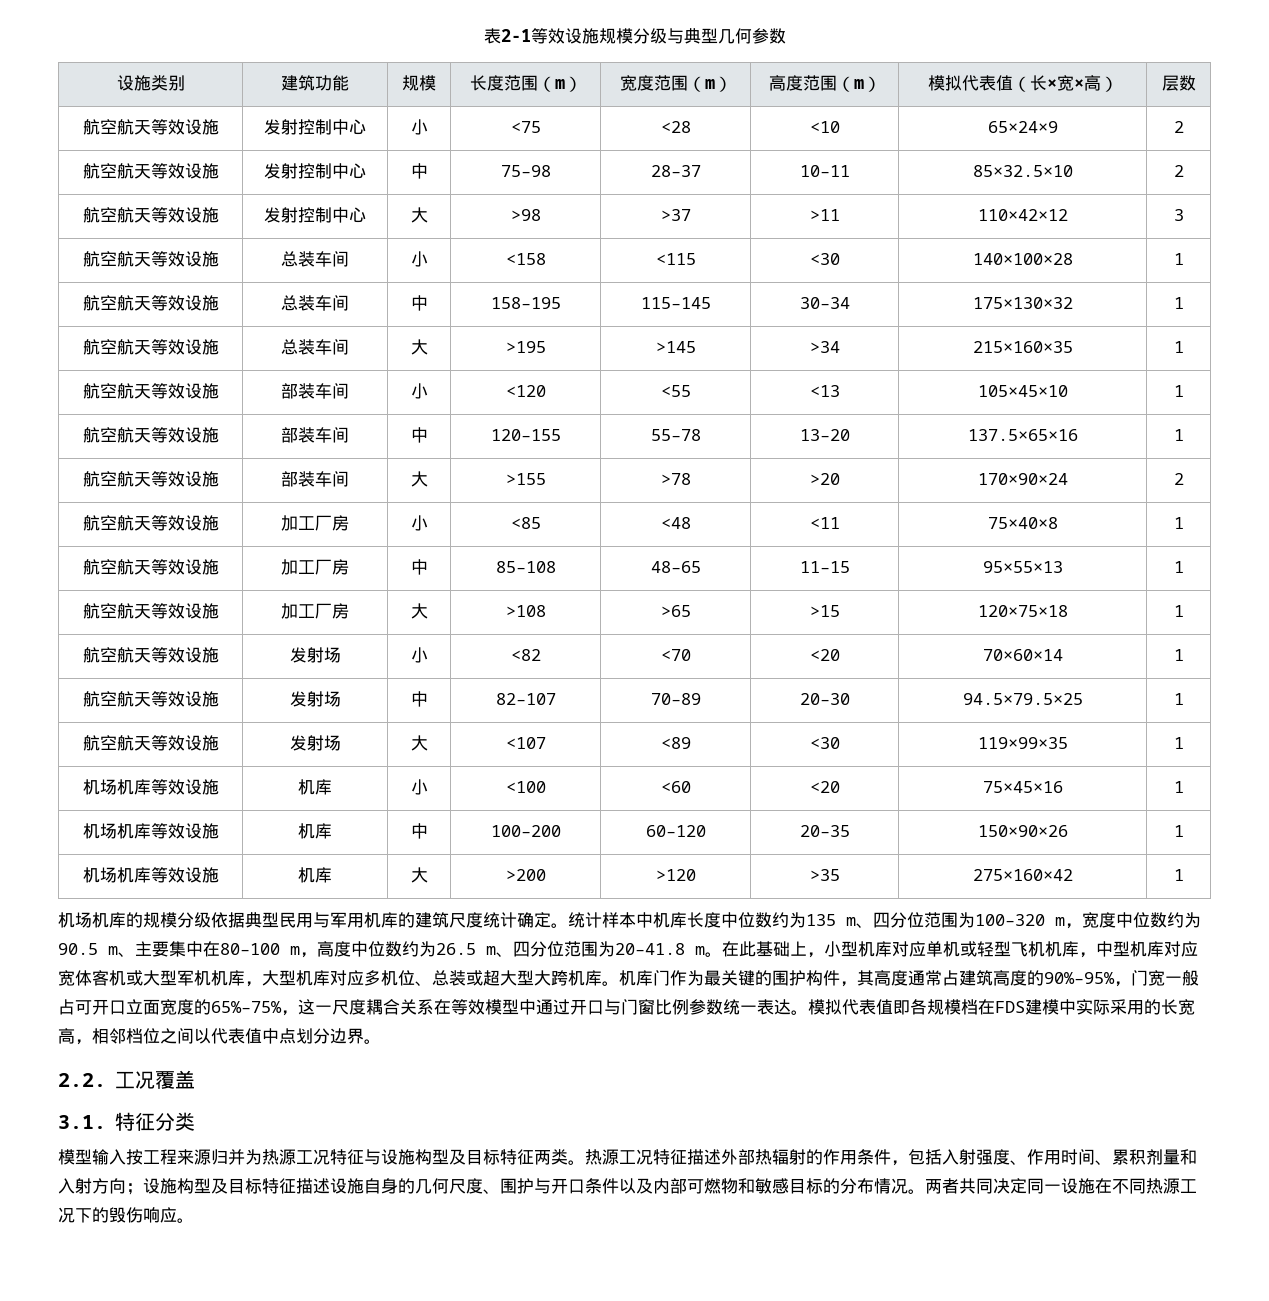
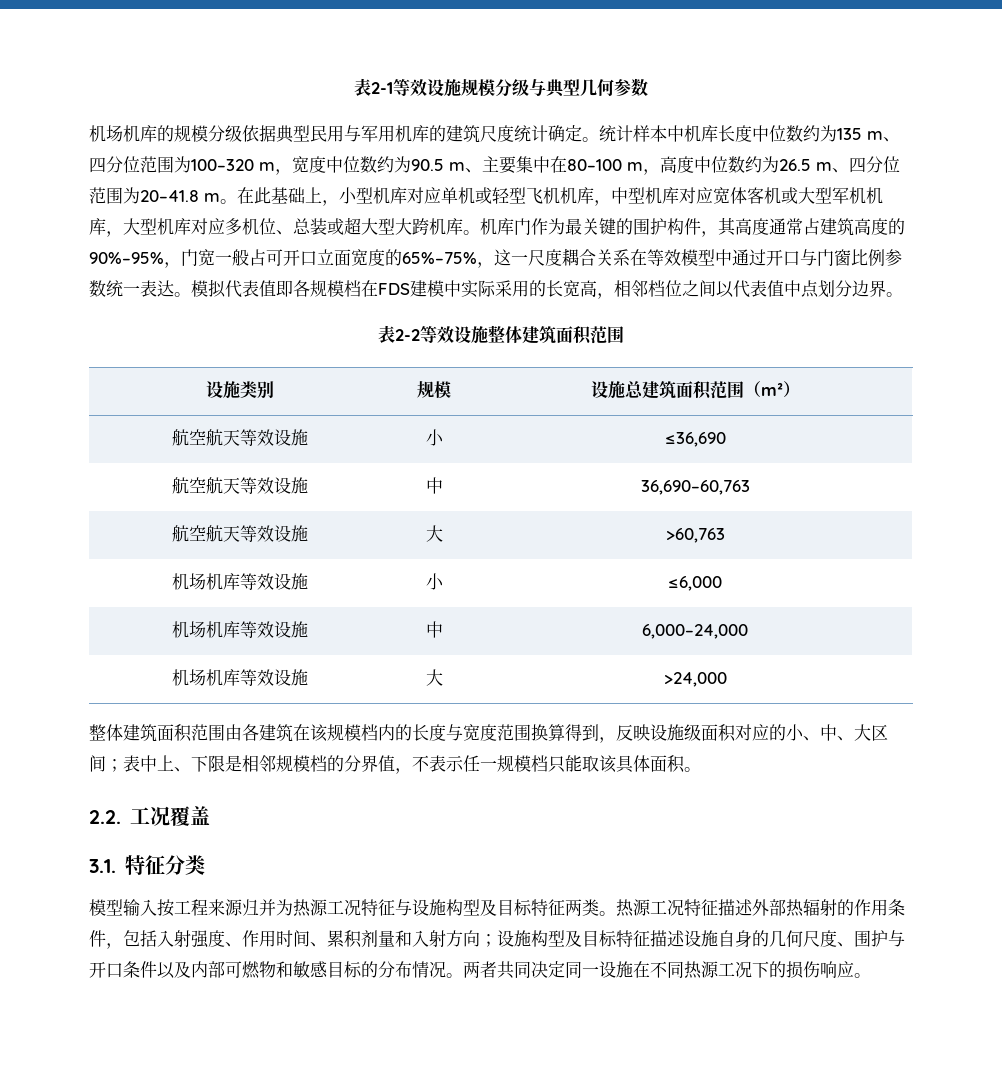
[116,75,185,91] [281,75,349,91] [402,75,436,91] [469,75,582,92] [619,75,732,92] [768,75,881,92] [927,75,1118,92] [1161,75,1196,91] [82,119,219,135] [264,119,366,135] [410,119,428,135] [510,121,541,133] [660,121,691,133] [809,121,840,133] [987,121,1058,133] [1173,121,1184,133] [82,163,219,179] [264,163,366,179] [410,163,428,179] [500,165,551,177] [650,165,701,177] [799,165,850,177] [972,165,1073,177] [1173,165,1184,177] [82,207,219,223] [264,207,366,223] [410,207,428,223] [510,209,541,221] [660,209,691,221] [809,209,840,221] [977,209,1068,221] [1173,209,1184,221] [82,251,219,267] [281,251,349,267] [410,251,428,267] [505,253,546,265] [655,253,696,265] [809,253,840,265] [972,253,1073,265] [1173,253,1184,265] [82,295,219,311] [281,295,349,311] [410,295,428,311] [490,297,561,309] [640,297,711,309] [799,297,850,309] [972,297,1073,309] [1173,297,1184,309] [82,339,219,355] [281,339,349,355] [410,339,428,355] [505,341,546,353] [655,341,696,353] [809,341,840,353] [972,341,1073,353] [1173,341,1184,353] [82,383,219,399] [281,383,349,399] [410,383,428,399] [505,385,546,397] [660,385,691,397] [809,385,840,397] [977,385,1068,397] [1173,385,1184,397] [82,427,219,443] [281,427,349,443] [410,427,428,443] [490,429,561,441] [650,429,701,441] [799,429,850,441] [967,429,1078,441] [1173,429,1184,441] [82,471,219,487] [281,471,349,487] [410,471,428,487] [505,473,546,485] [660,473,691,485] [809,473,840,485] [977,473,1068,485] [1173,473,1184,485] [82,515,219,531] [281,515,349,531] [410,515,428,531] [510,517,541,529] [660,517,691,529] [809,517,840,529] [987,517,1058,529] [1173,517,1184,529] [82,559,219,575] [281,559,349,575] [410,559,428,575] [495,561,556,573] [650,561,701,573] [799,561,850,573] [982,561,1063,573] [1173,561,1184,573] [82,603,219,619] [281,603,349,619] [410,603,428,619] [505,605,546,617] [660,605,691,617] [809,605,840,617] [977,605,1068,617] [1173,605,1184,617] [82,647,219,663] [289,647,341,663] [410,647,428,663] [510,649,541,661] [660,649,691,661] [809,649,840,661] [982,649,1063,661] [1173,649,1184,661] [82,691,219,707] [289,691,341,707] [410,691,428,707] [495,693,556,705] [650,693,701,705] [799,693,850,705] [962,693,1083,705] [1173,693,1184,705] [82,735,219,751] [289,735,341,751] [410,735,428,751] [505,737,546,749] [660,737,691,749] [809,737,840,749] [977,737,1068,749] [1173,737,1184,749] [82,779,219,795] [298,779,332,795] [410,779,428,795] [505,781,546,793] [660,781,691,793] [809,781,840,793] [982,781,1063,793] [1173,781,1184,793] [82,823,219,839] [298,823,332,839] [410,823,428,839] [490,825,561,837] [645,825,706,837] [799,825,850,837] [977,825,1068,837] [1173,825,1184,837] [82,867,219,883] [298,867,332,883] [410,867,428,883] [505,869,546,881] [655,869,696,881] [809,869,840,881] [972,869,1073,881] [1173,869,1184,881] // 设施类别 | 建筑功能 | 规模 | 长度范围（m） | 宽度范围（m） | 高度范围（m） | 模拟代表值（长×宽×高） | 层数 // 航空航天等效设施 | 发射控制中心 | 小 | <75 | <28 | <10 | 65×24×9 | 2 // 航空航天等效设施 | 发射控制中心 | 中 | 75–98 | 28–37 | 10–11 | 85×32.5×10 | 2 // 航空航天等效设施 | 发射控制中心 | 大 | >98 | >37 | >11 | 110×42×12 | 3 // 航空航天等效设施 | 总装车间 | 小 | <158 | <115 | <30 | 140×100×28 | 1 // 航空航天等效设施 | 总装车间 | 中 | 158–195 | 115–145 | 30–34 | 175×130×32 | 1 // 航空航天等效设施 | 总装车间 | 大 | >195 | >145 | >34 | 215×160×35 | 1 // 航空航天等效设施 | 部装车间 | 小 | <120 | <55 | <13 | 105×45×10 | 1 // 航空航天等效设施 | 部装车间 | 中 | 120–155 | 55–78 | 13–20 | 137.5×65×16 | 1 // 航空航天等效设施 | 部装车间 | 大 | >155 | >78 | >20 | 170×90×24 | 2 // 航空航天等效设施 | 加工厂房 | 小 | <85 | <48 | <11 | 75×40×8 | 1 // 航空航天等效设施 | 加工厂房 | 中 | 85–108 | 48–65 | 11–15 | 95×55×13 | 1 // 航空航天等效设施 | 加工厂房 | 大 | >108 | >65 | >15 | 120×75×18 | 1 // 航空航天等效设施 | 发射场 | 小 | <82 | <70 | <20 | 70×60×14 | 1 // 航空航天等效设施 | 发射场 | 中 | 82–107 | 70–89 | 20–30 | 94.5×79.5×25 | 1 // 航空航天等效设施 | 发射场 | 大 | <107 | <89 | <30 | 119×99×35 | 1 // 机场机库等效设施 | 机库 | 小 | <100 | <60 | <20 | 75×45×16 | 1 // 机场机库等效设施 | 机库 | 中 | 100–200 | 60–120 | 20–35 | 150×90×26 | 1 // 机场机库等效设施 | 机库 | 大 | >200 | >120 | >35 | 275×160×42 | 1 -> (648, 87) none
(381, 1041) none -> [378,325,624,345] [206,381,274,399] [417,381,451,398] [590,381,800,400] [172,429,308,446] [425,429,444,446] [664,432,726,447] [172,477,308,494] [425,477,443,494] [640,480,750,495] [172,525,308,542] [425,525,443,542] [665,528,725,543] [172,573,308,590] [425,573,444,590] [668,576,722,591] [172,621,308,638] [425,621,443,638] [642,624,748,639] [172,669,308,686] [425,669,443,686] [663,672,727,687] [89,724,888,743] [89,755,701,774] // 表2-2等效设施整体建筑面积范围 // 设施类别 | 规模 | 设施总建筑面积范围（m²） // 航空航天等效设施 | 小 | ≤36,690 // 航空航天等效设施 | 中 | 36,690–60,763 // 航空航天等效设施 | 大 | >60,763 // 机场机库等效设施 | 小 | ≤6,000 // 机场机库等效设施 | 中 | 6,000–24,000 // 机场机库等效设施 | 大 | >24,000 // 整体建筑面积范围由各建筑在该规模档内的长度与宽度范围换算得到，反映设施级面积对应的小、中、大区间；表中上、下限是相邻规模档的分界值，不表示任一规模档只能取该具体面积。
[109,1207,126,1223] 毁 -> [786,961,803,979] 损

